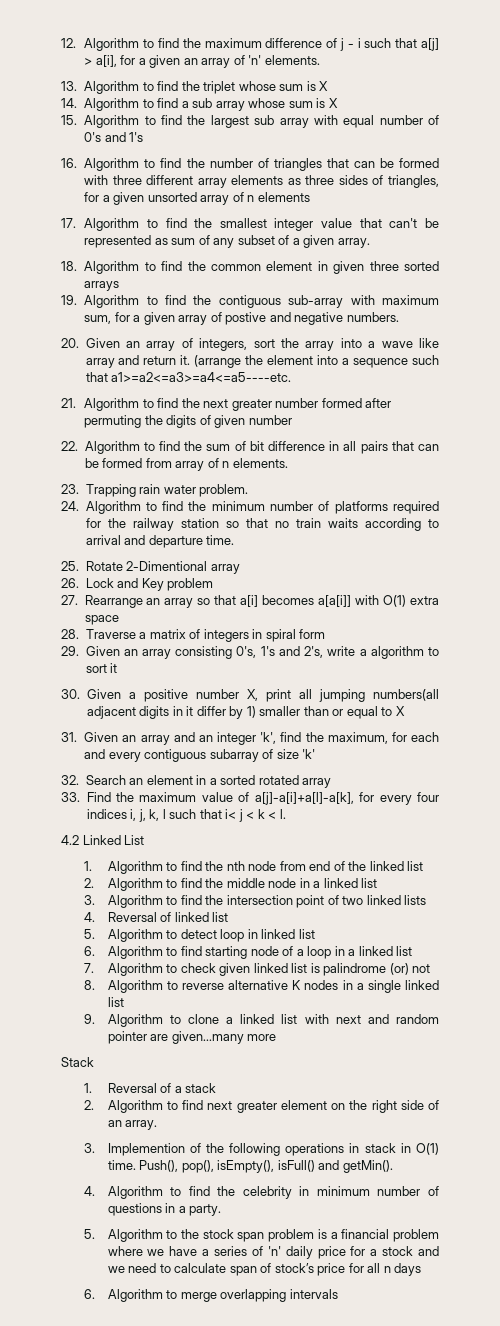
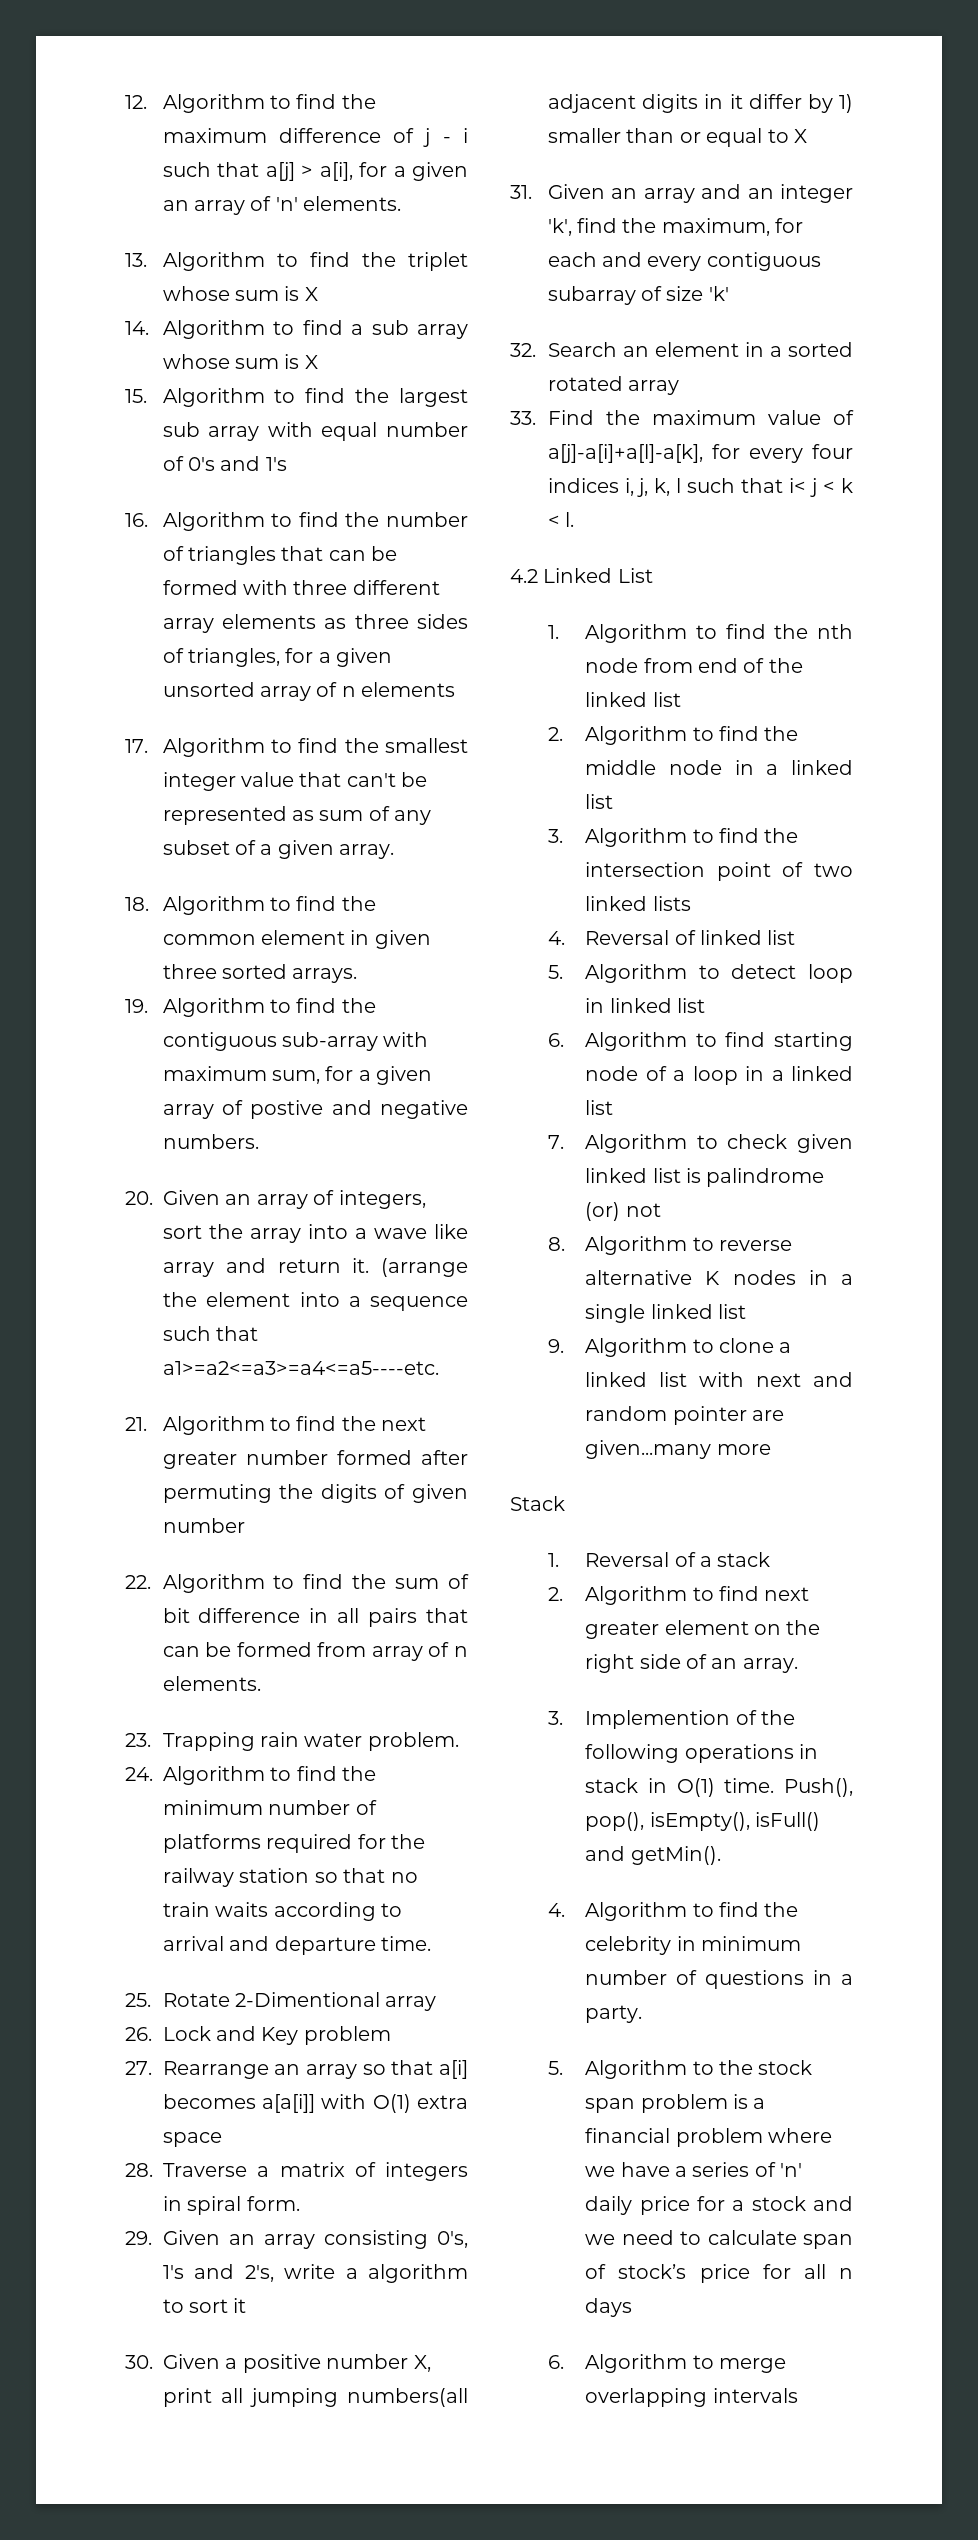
[84,281,120,291] arrays -> [292,968,358,983] arrays.
[299,629,326,639] form -> [246,2196,300,2211] form.

